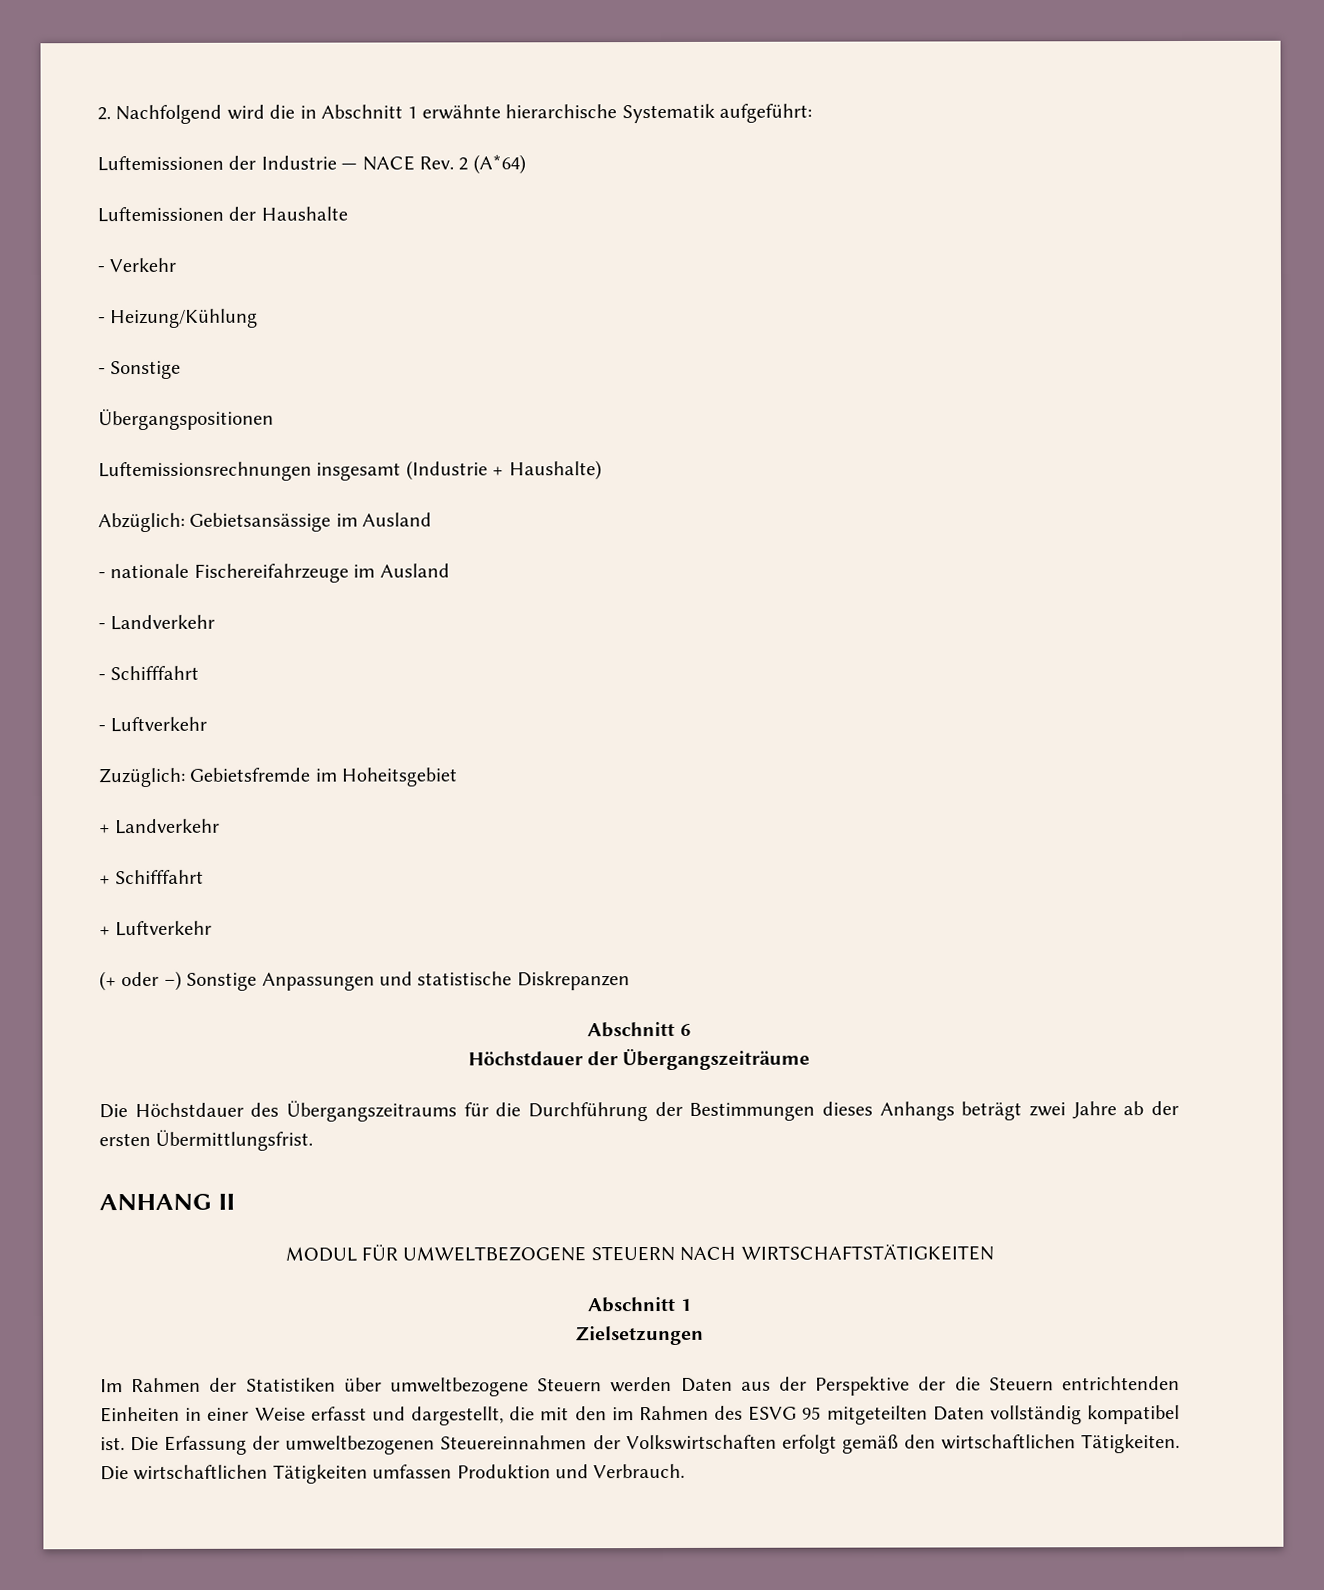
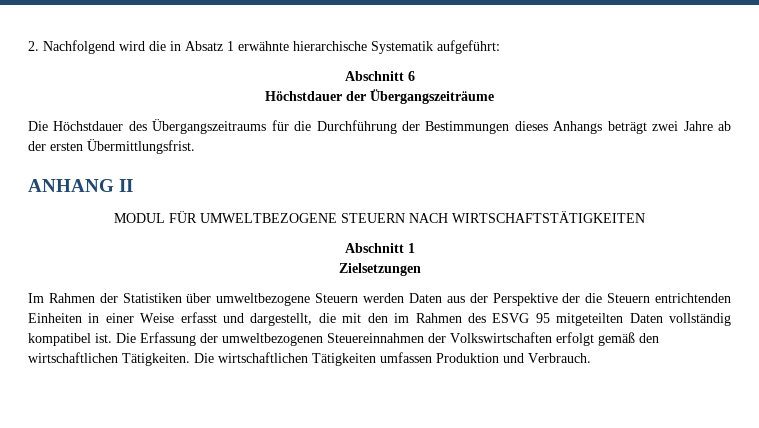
[321,104,403,119] Abschnitt -> [185,41,223,51] Absatz
[97,154,526,175] [97,206,348,223] [97,257,177,273] [98,308,259,329] [98,360,182,380] [98,408,274,431] [98,460,602,482] [98,512,433,533] [98,563,450,583] [98,614,216,631] [98,665,200,681] [98,716,208,733] [98,767,458,788] [99,818,221,835] [99,869,205,885] [99,920,213,937] [99,970,630,992] // Luftemissionen der Industrie — NACE Rev. 2 (A*64) // Luftemissionen der Haushalte // - Verkehr // - Heizung/Kühlung // - Sonstige // Übergangspositionen // Luftemissionsrechnungen insgesamt (Industrie + Haushalte) // Abzüglich: Gebietsansässige im Ausland // - nationale Fischereifahrzeuge im Ausland // - Landverkehr // - Schifffahrt // - Luftverkehr // Zuzüglich: Gebietsfremde im Hoheitsgebiet // + Landverkehr // + Schifffahrt // + Luftverkehr // (+ oder –) Sonstige Anpassungen und statistische Diskrepanzen -> (500, 47) none

